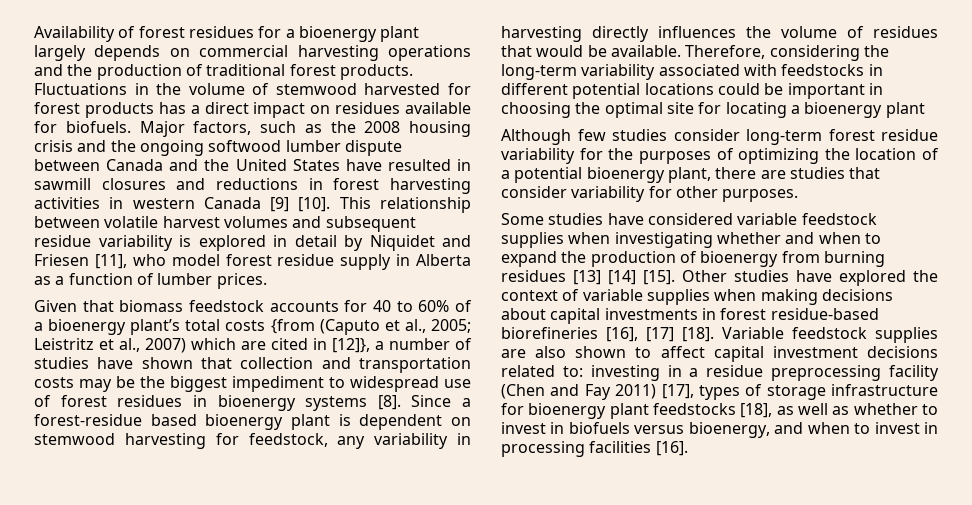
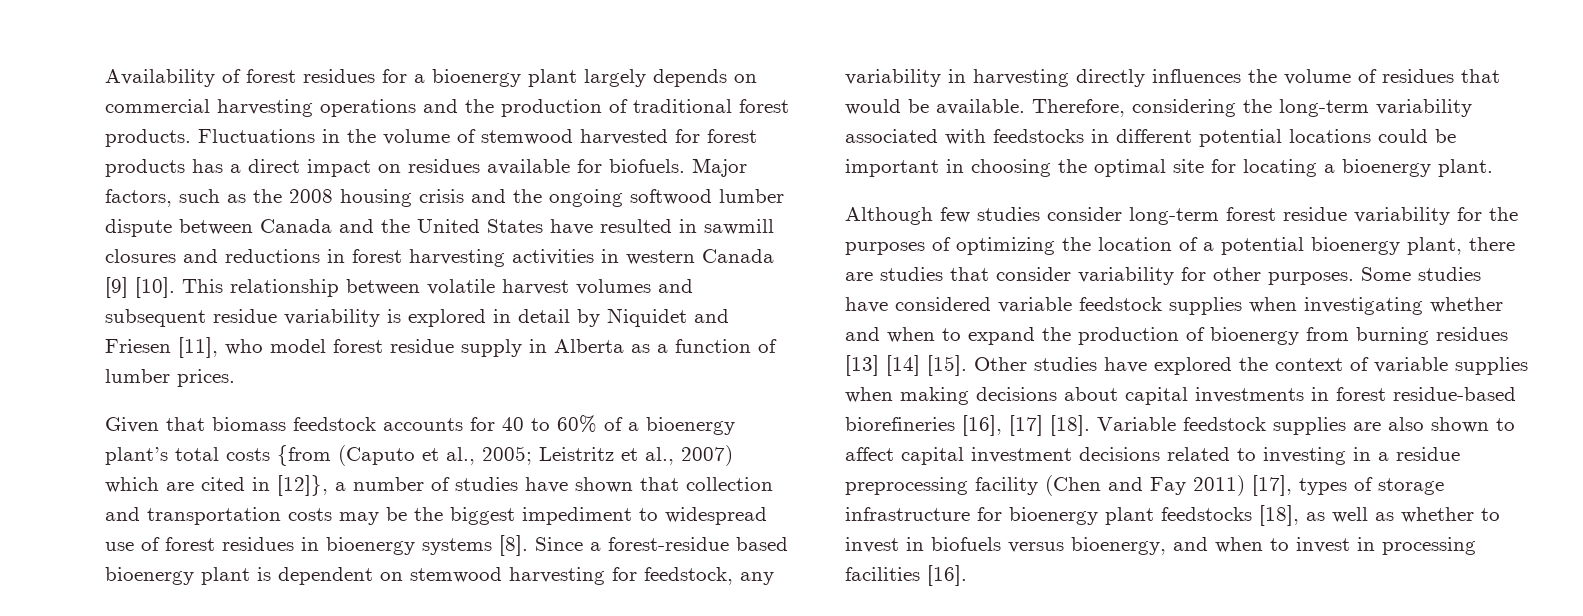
[885,102,925,118] plant -> [1438,159,1493,177] plant.
(799, 195) // -> (1354, 278) none
[562,366,583,377] to: -> [1237,448,1256,461] to

